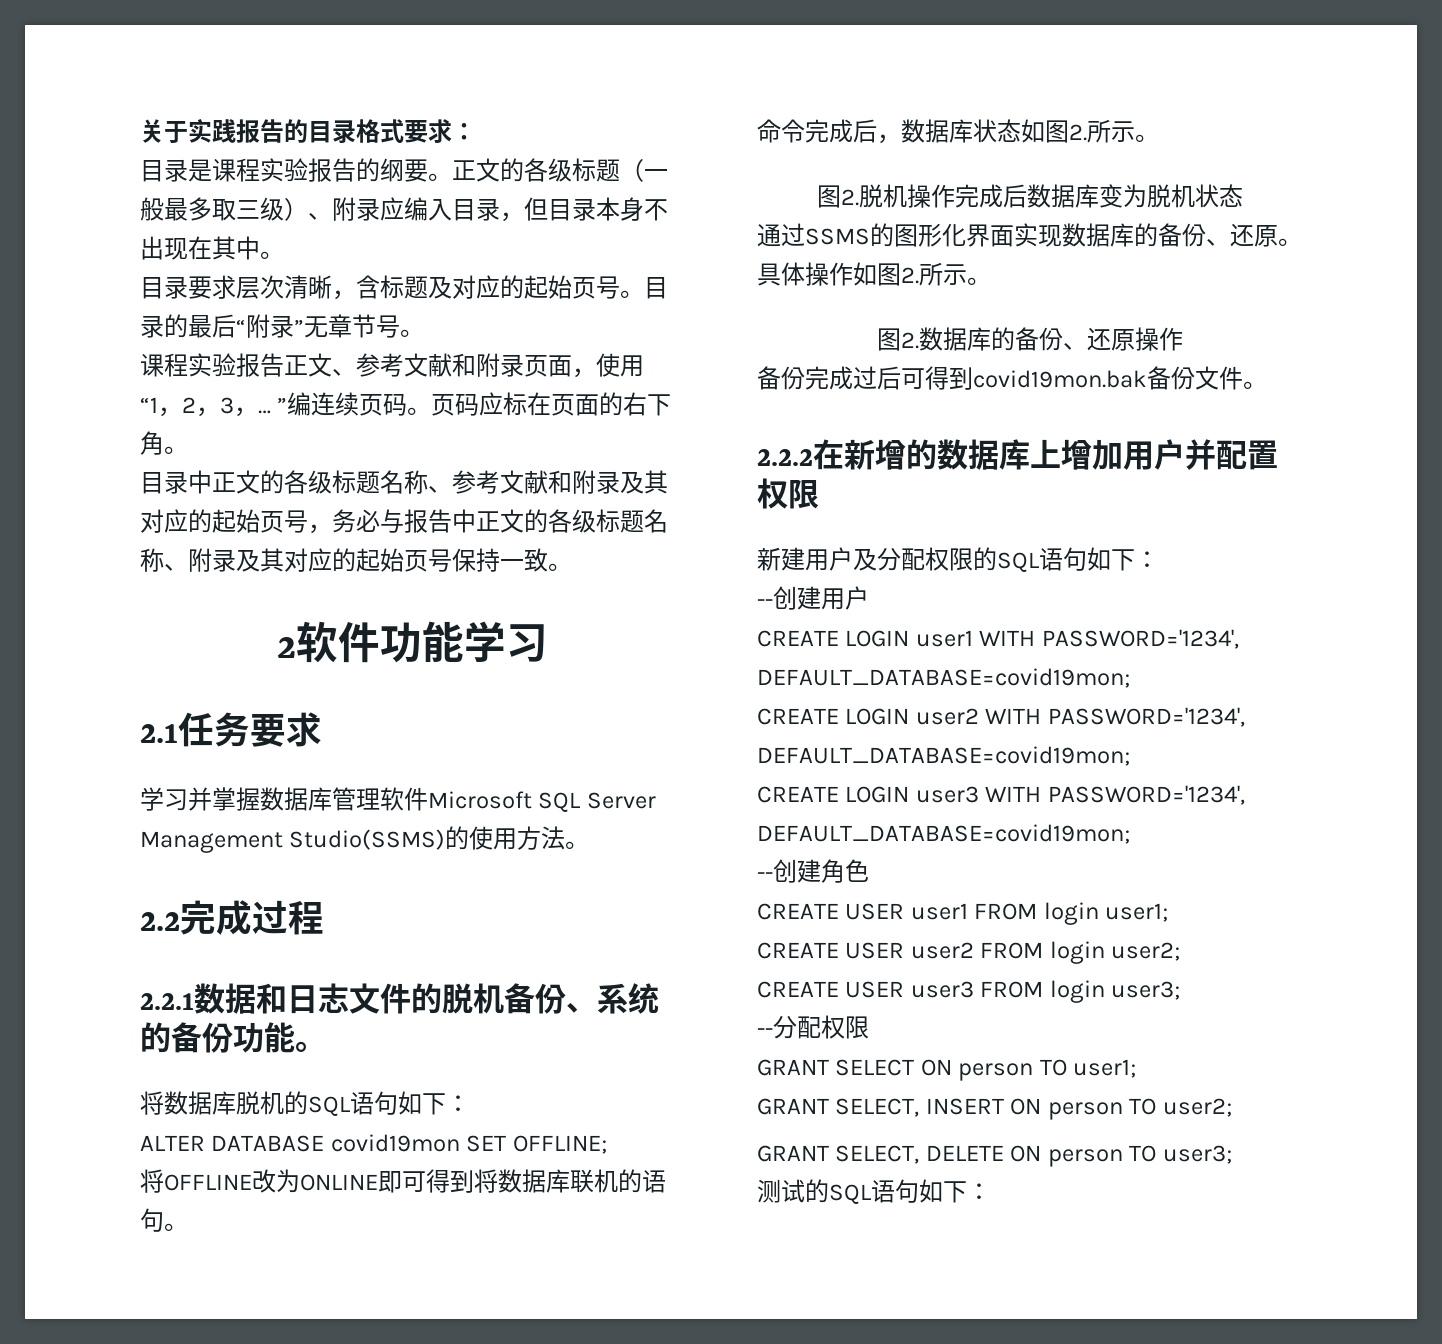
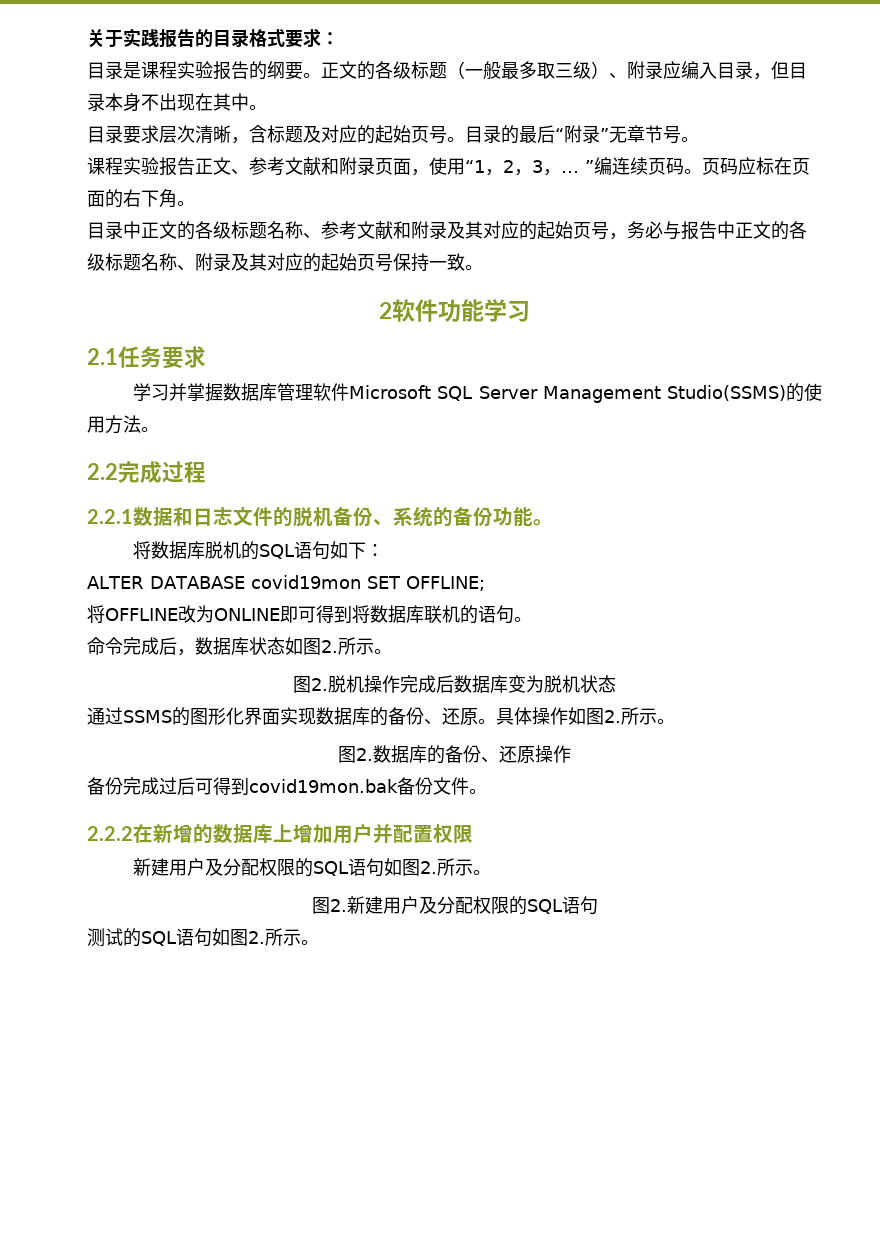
[1111,549,1159,571] [757,586,869,610] [757,629,1239,649] [757,668,1130,688] [757,707,1245,727] [757,746,1130,766] [757,785,1245,805] [757,824,1130,844] [757,859,869,883] [757,902,1169,925] [757,941,1181,964] [757,980,1181,1003] [757,1015,869,1039] [757,1059,1137,1081] [757,1098,1232,1120] [757,1145,1232,1167] 下： // --创建用户 // CREATE LOGIN user1 WITH PASSWORD='1234', DEFAULT_DATABASE=covid19mon; // CREATE LOGIN user2 WITH PASSWORD='1234', DEFAULT_DATABASE=covid19mon; // CREATE LOGIN user3 WITH PASSWORD='1234', DEFAULT_DATABASE=covid19mon; // --创建角色 // CREATE USER user1 FROM login user1; // CREATE USER user2 FROM login user2; // CREATE USER user3 FROM login user3; // --分配权限 // GRANT SELECT ON person TO user1; // GRANT SELECT, INSERT ON person TO user2; // GRANT SELECT, DELETE ON person TO user3; -> [402,858,492,876] [311,896,598,915] 图2.所示。 // 图2.新建用户及分配权限的SQL语句
[943,1181,991,1203] 下： -> [230,928,319,946] 图2.所示。

